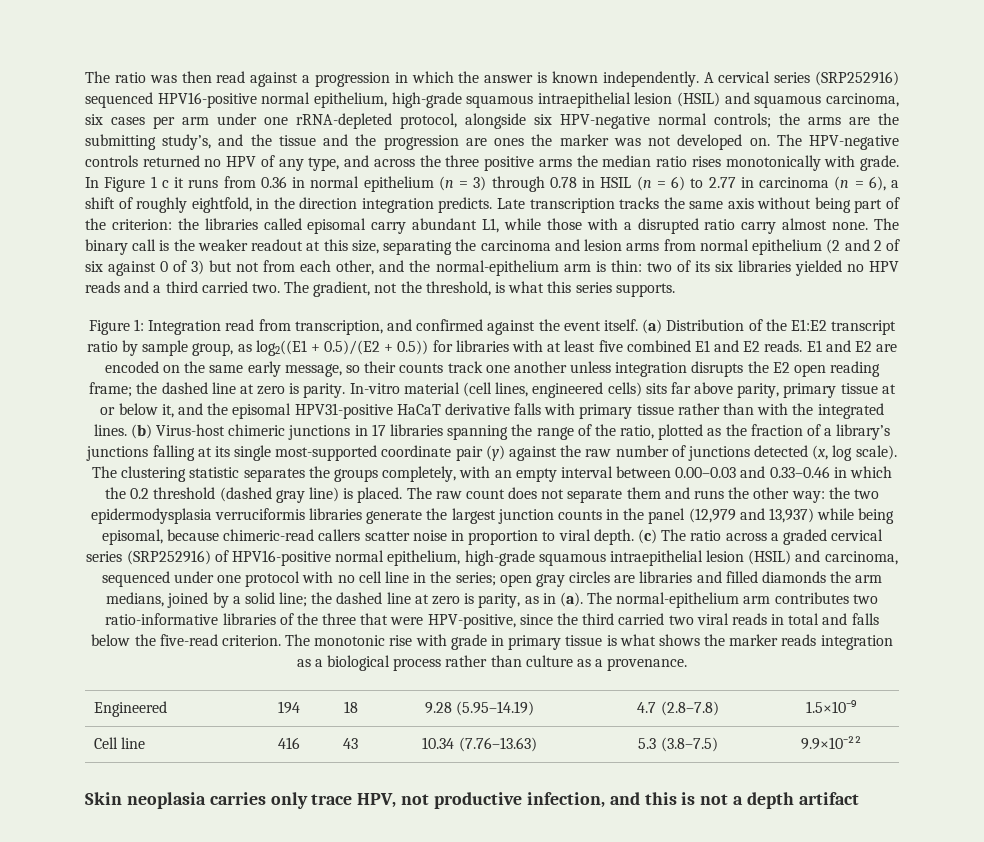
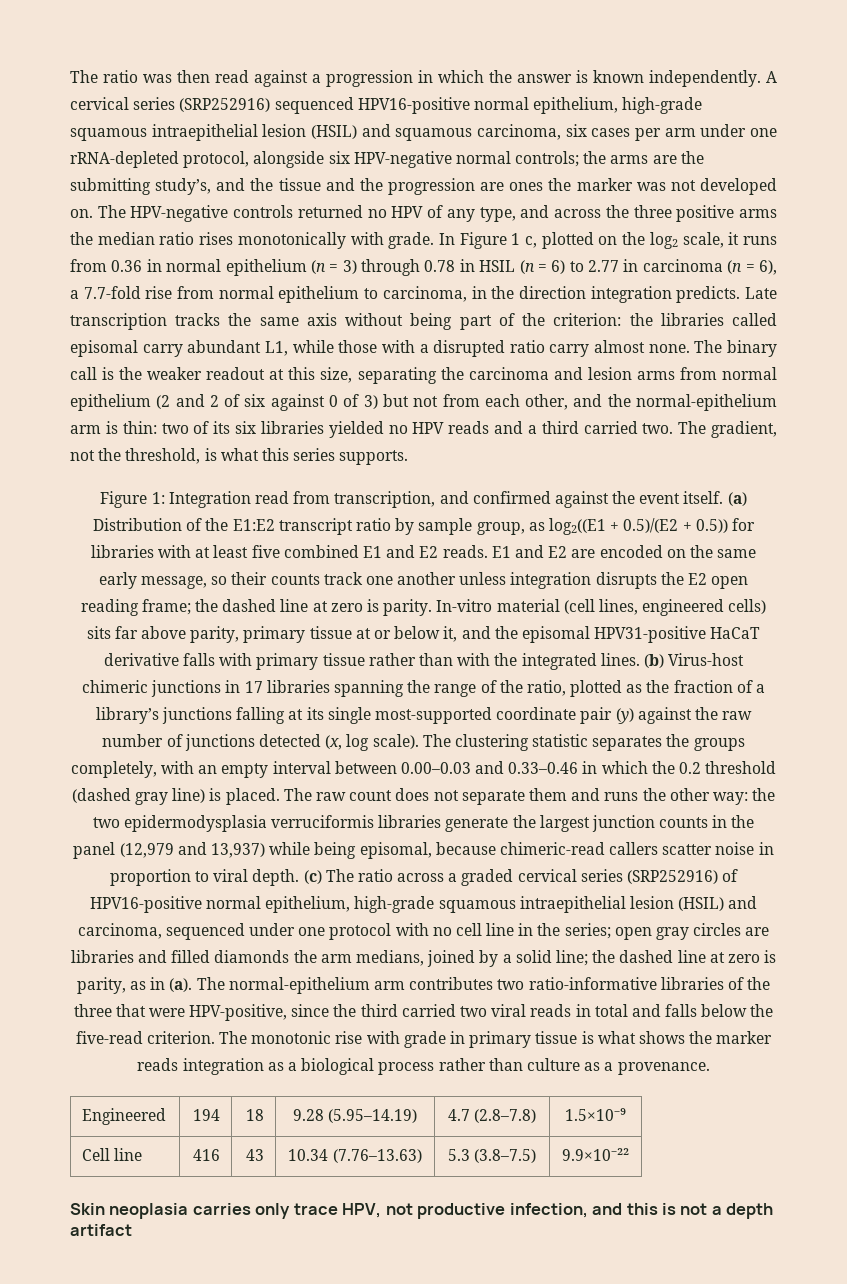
[161,180,169,188] c -> [525,232,724,249] c, plotted on the log2 scale,
[85,197,252,213] shift of roughly eightfold, -> [83,286,467,303] 7.7-fold rise from normal epithelium to carcinoma,

